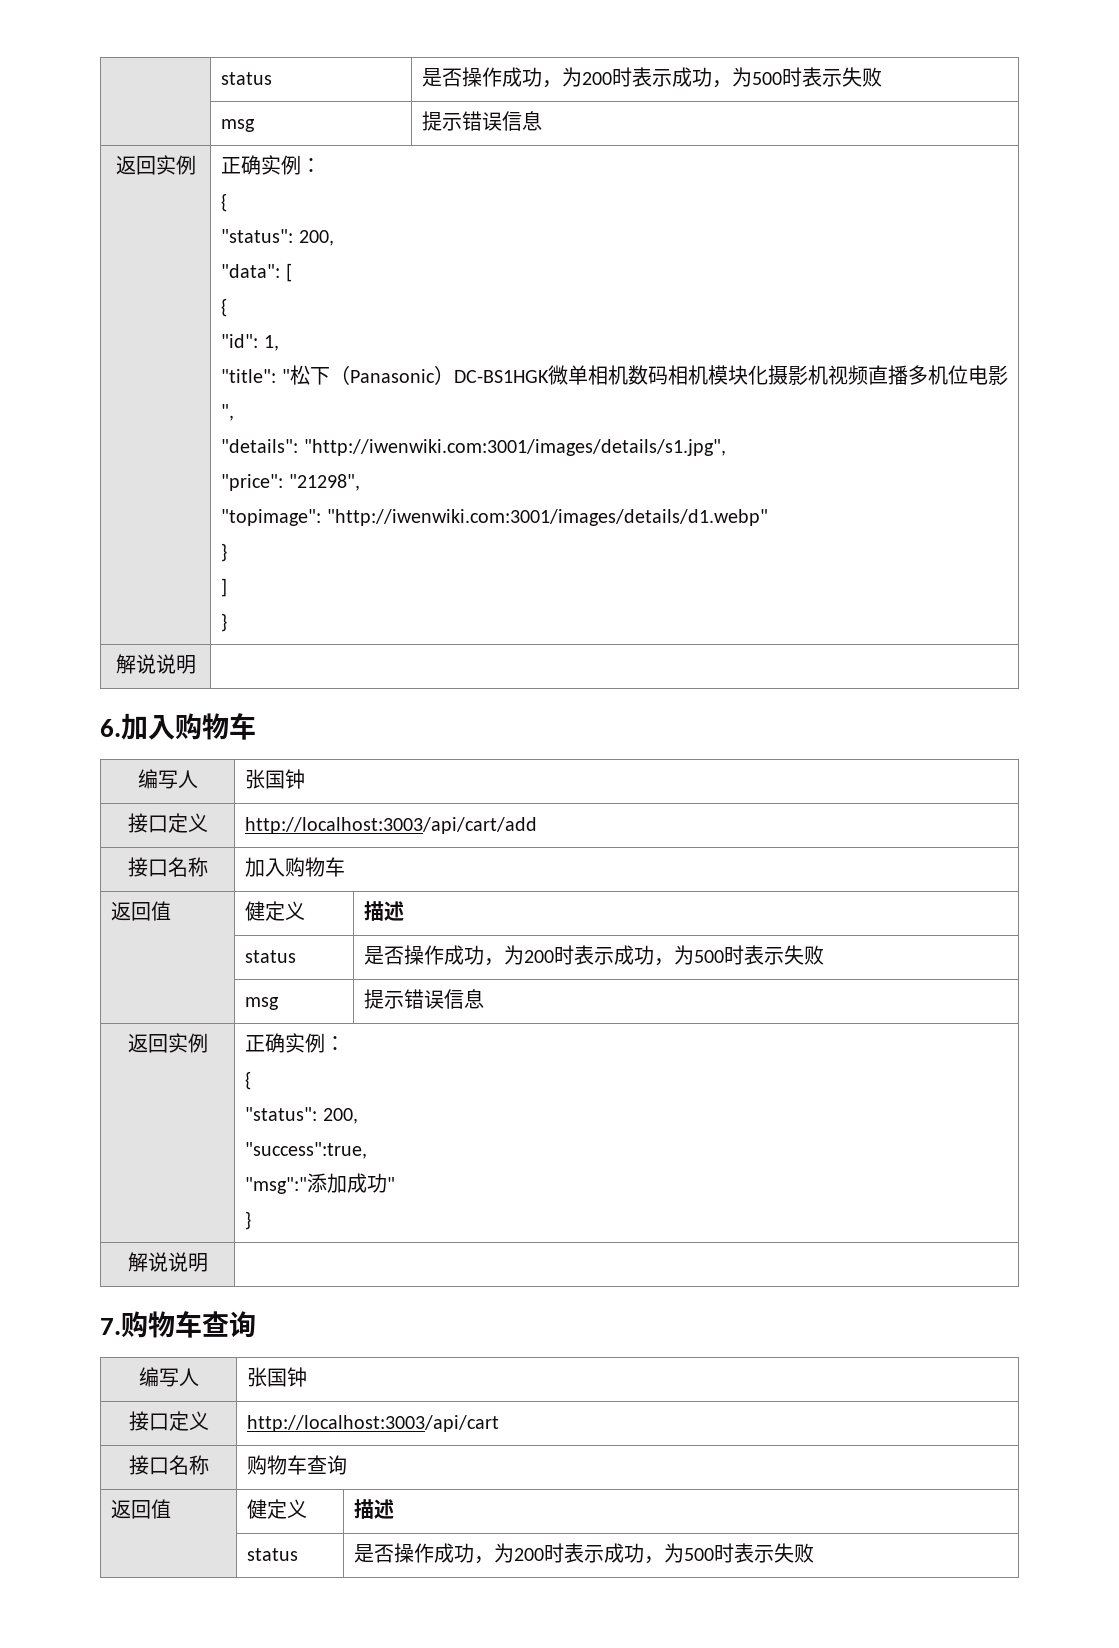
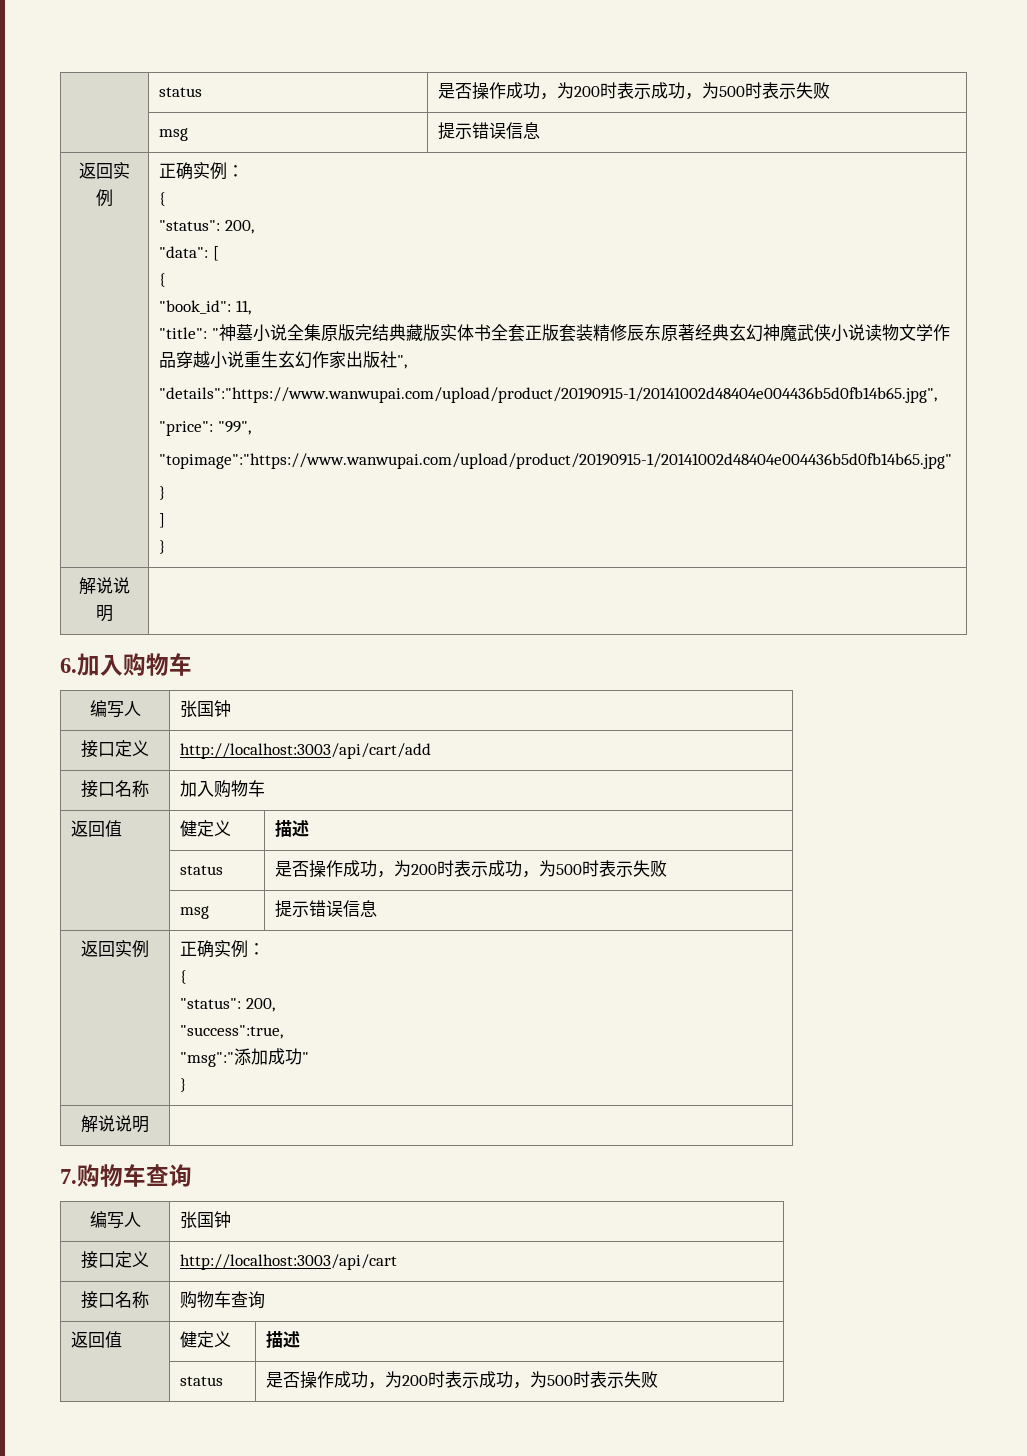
[221,334,279,351] "id": 1, -> [159,300,251,315] "book_id": 11,
[289,365,1008,385] 松下（Panasonic）DC-BS1HGK微单相机数码相机模块化摄影机视频直播多机位电影 -> [218,324,950,342] [159,351,398,369] 神墓小说全集原版完结典藏版实体书全套正版套装精修辰东原著经典玄幻神魔武侠小说读物文学作品穿越小说重生玄幻作家出版社
[221,439,726,456] "details": "http://iwenwiki.com:3001/images/details/s1.jpg", -> [159,387,938,403] "details":"https://www.wanwupai.com/upload/product/20190915-1/20141002d48404e004436b5d0fb14b65.jpg",
[288,474,360,491] [221,509,768,526] "21298", // "topimage": "http://iwenwiki.com:3001/images/details/d1.webp" -> [217,421,251,435] [159,453,953,469] "99", // "topimage":"https://www.wanwupai.com/upload/product/20190915-1/20141002d48404e004436b5d0fb14b65.jpg"

